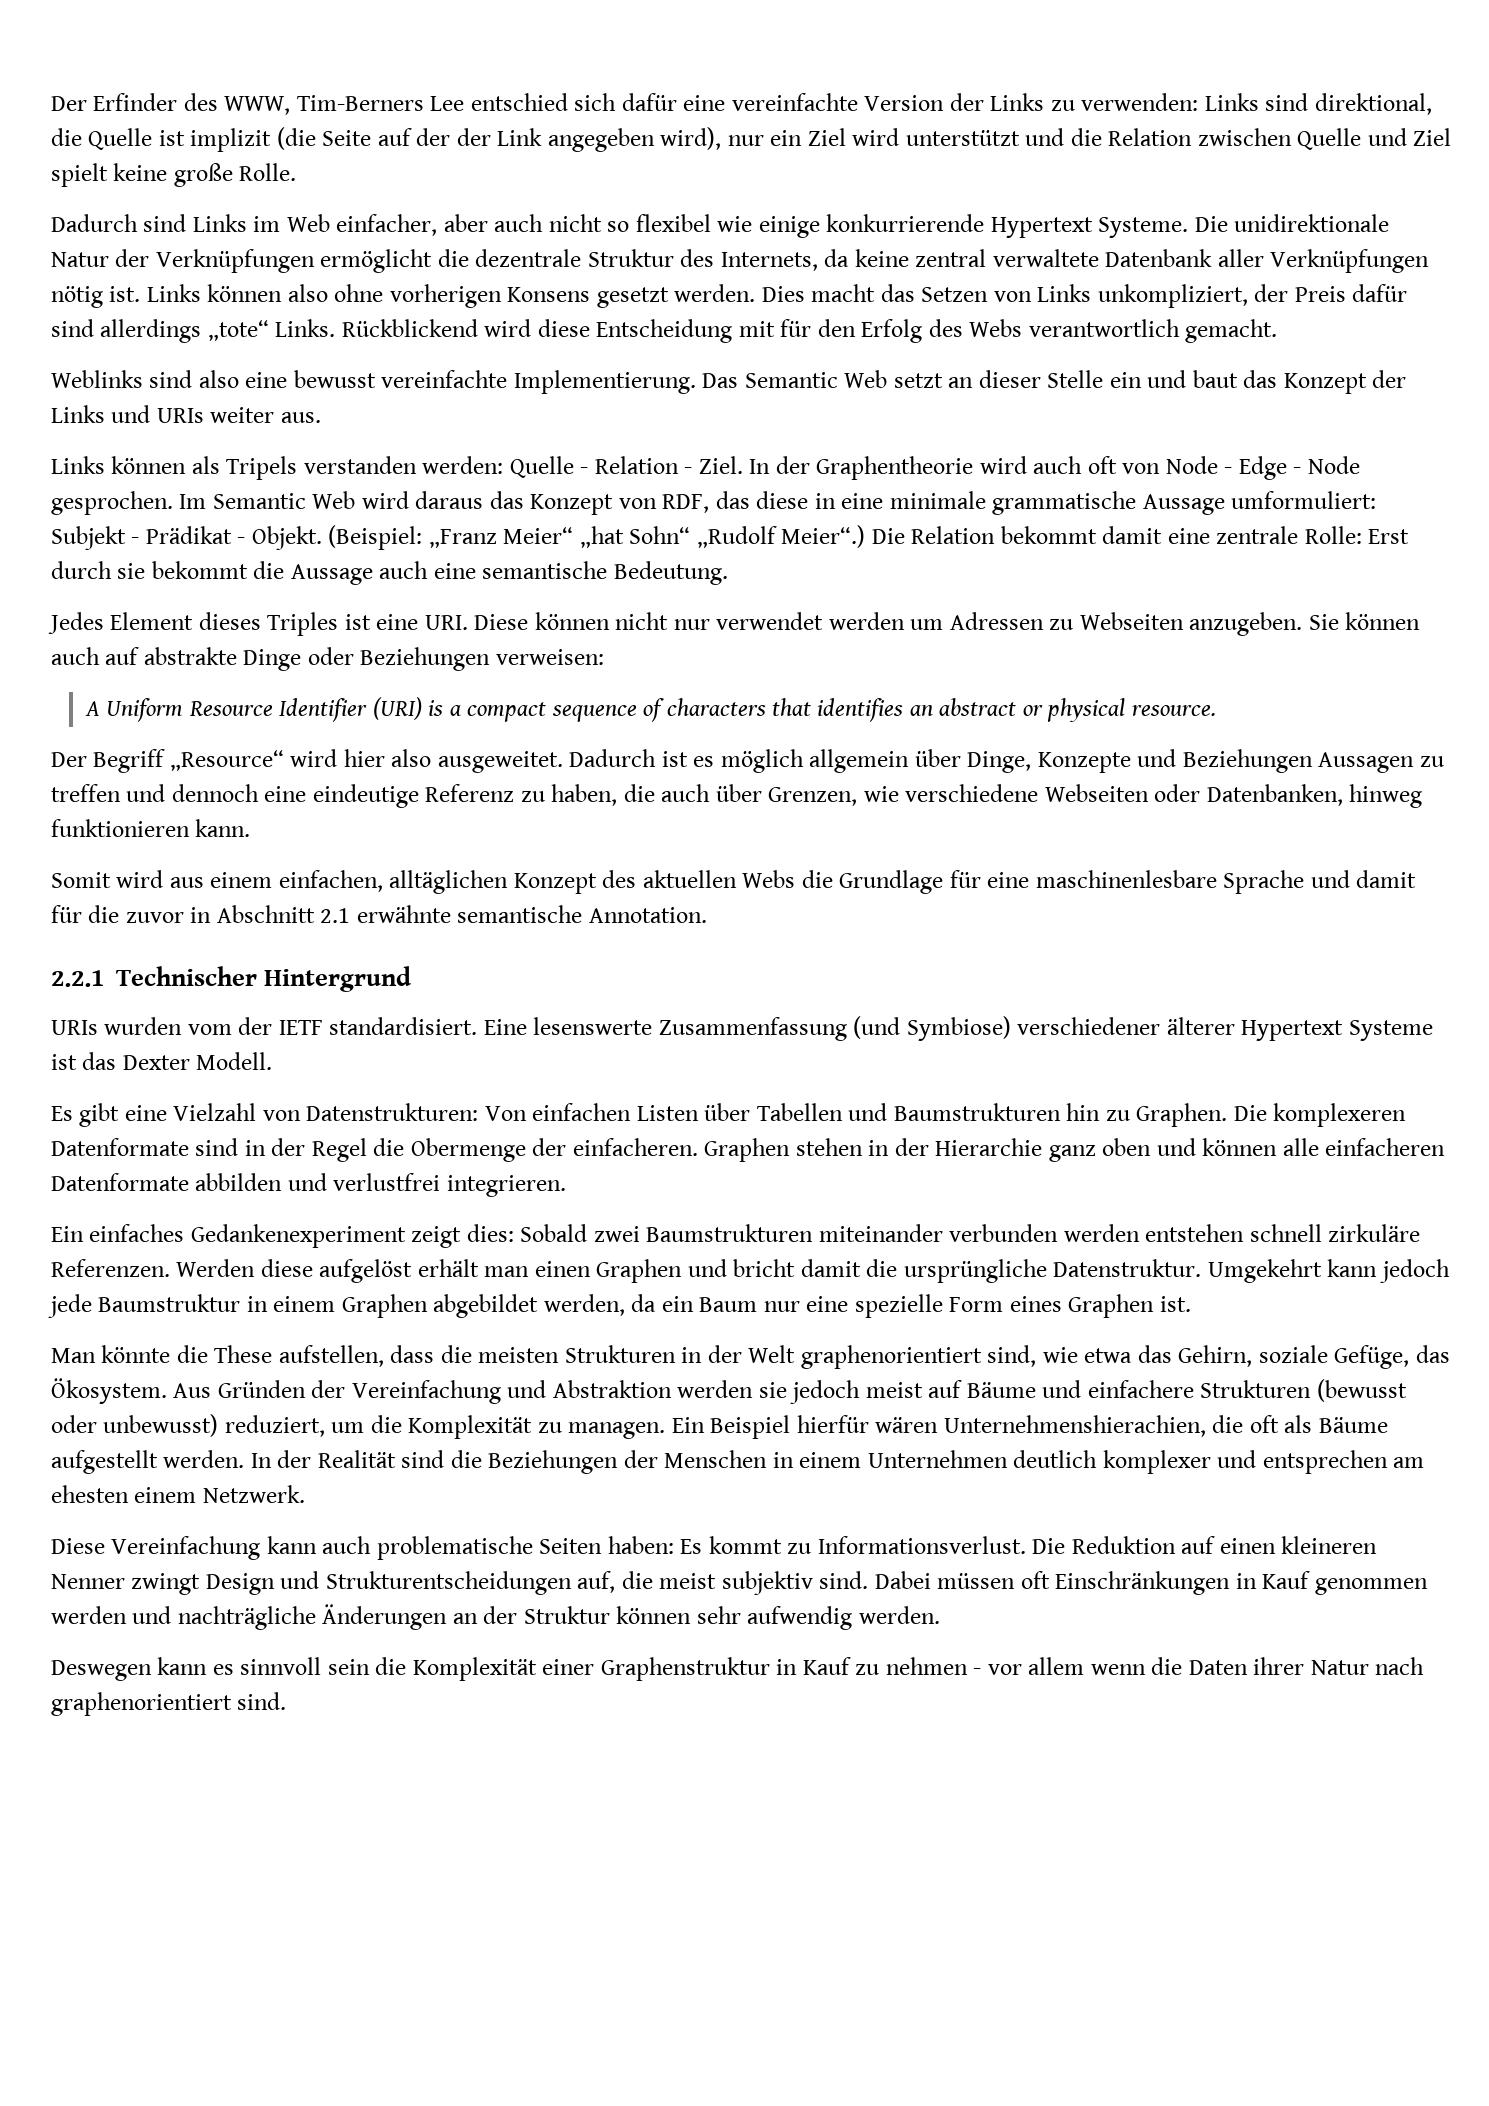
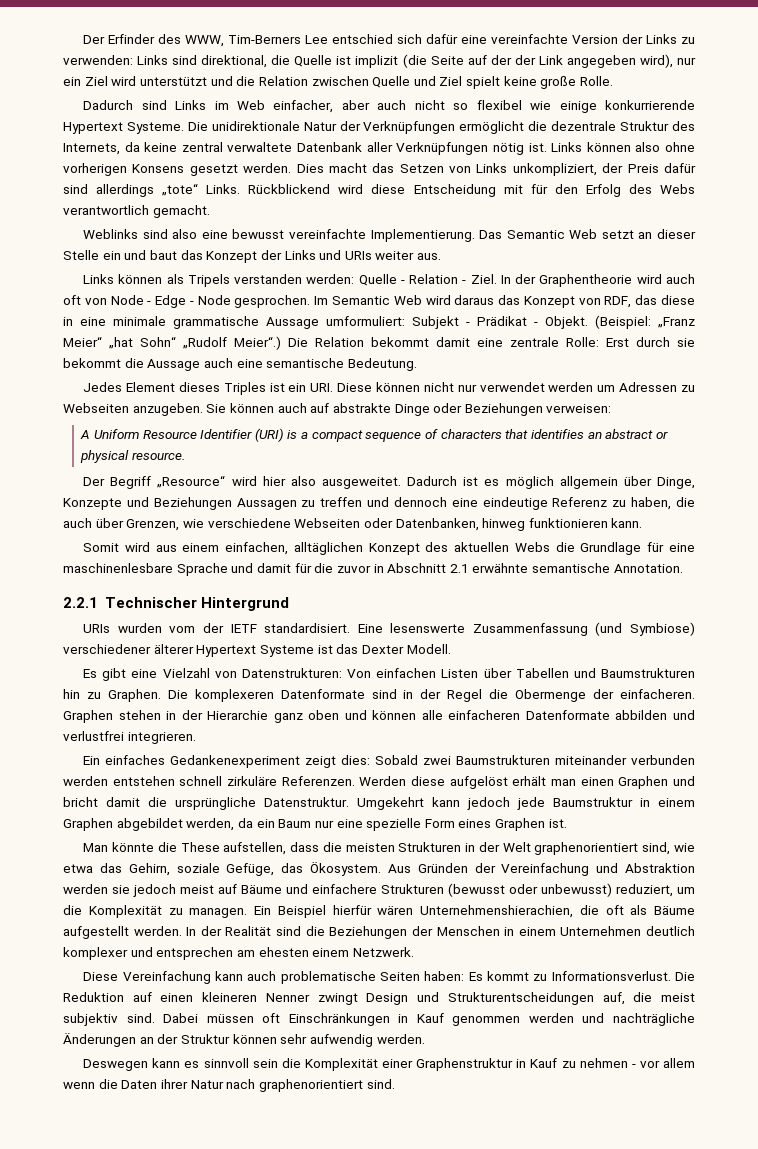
[376,614,419,630] eine -> [288,383,307,392] ein

